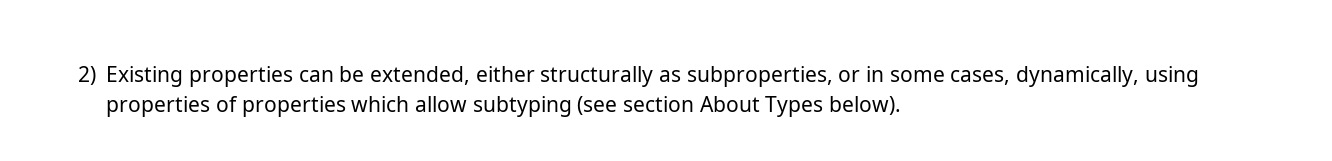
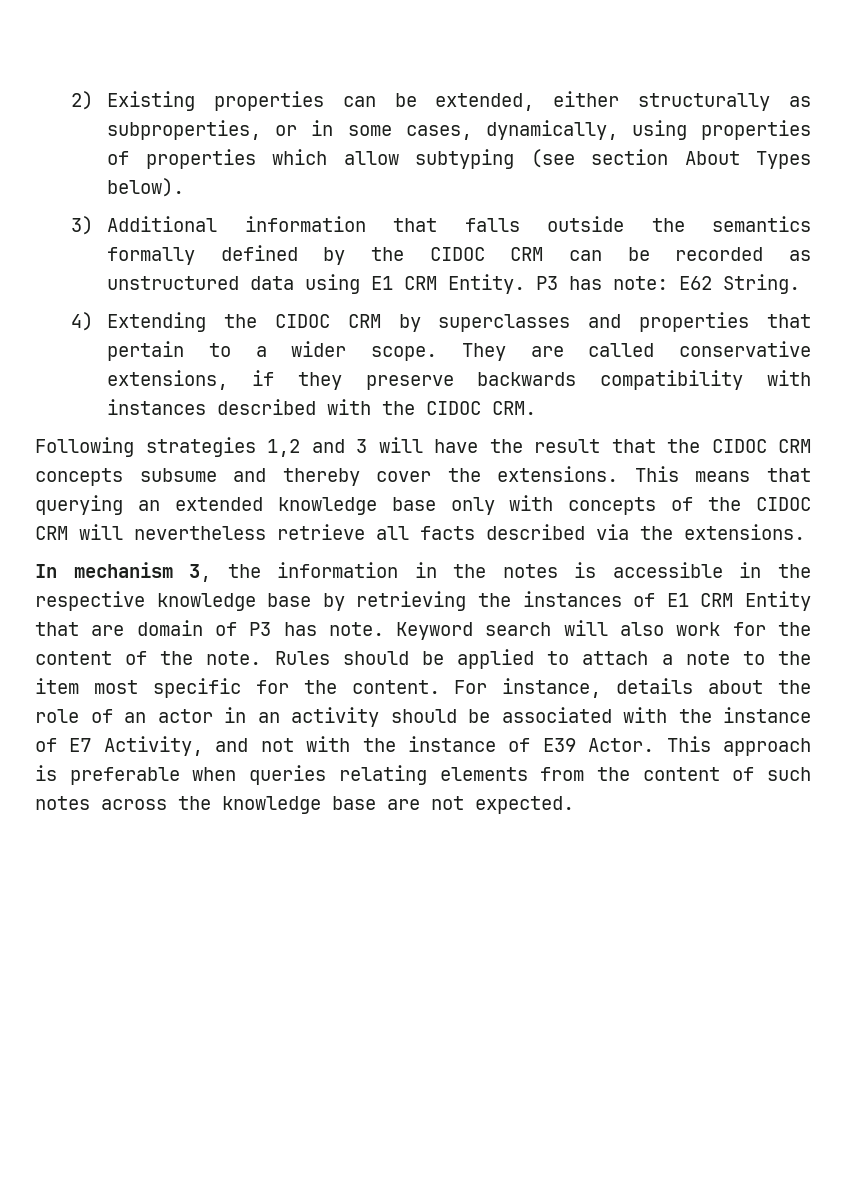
(901, 105) none -> [71,216,812,235] [107,245,812,265] [107,274,801,294] [71,312,812,332] [107,341,812,361] [107,370,811,390] [107,399,537,415] [35,437,811,457] [35,466,811,486] [35,495,811,515] [35,524,805,540] [35,562,811,582] [35,591,812,611] [35,620,811,640] [35,649,812,669] [35,678,811,698] [35,707,811,727] [35,736,811,756] [35,765,812,785] [35,796,574,814] // 3) Additional information that falls outside the semantics formally defined by the CIDOC CRM can be recorded as unstructured data using E1 CRM Entity. P3 has note: E62 String. // 4) Extending the CIDOC CRM by superclasses and properties that pertain to a wider scope. They are called conservative extensions, if they preserve backwards compatibility with instances described with the CIDOC CRM. // Following strategies 1,2 and 3 will have the result that the CIDOC CRM concepts subsume and thereby cover the extensions. This means that querying an extended knowledge base only with concepts of the CIDOC CRM will nevertheless retrieve all facts described via the extensions. // In mechanism 3, the information in the notes is accessible in the respective knowledge base by retrieving the instances of E1 CRM Entity that are domain of P3 has note. Keyword search will also work for the content of the note. Rules should be applied to attach a note to the item most specific for the content. For instance, details about the role of an actor in an activity should be associated with the instance of E7 Activity, and not with the instance of E39 Actor. This approach is preferable when queries relating elements from the content of such notes across the knowledge base are not expected.

